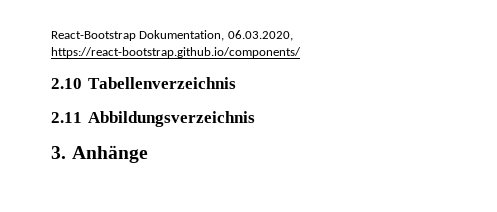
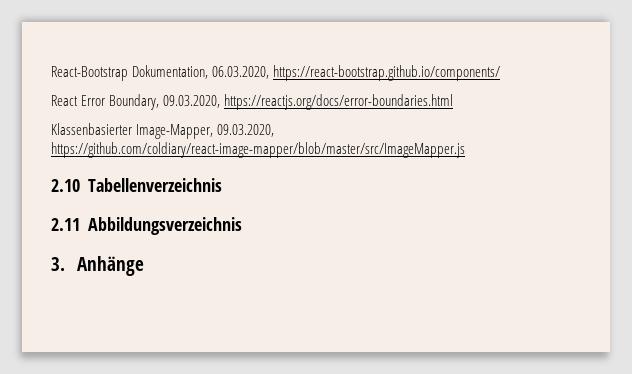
(301, 52) none -> [51,94,454,110] [51,123,275,139] [51,142,465,158] // React Error Boundary, 09.03.2020, https://reactjs.org/docs/error-boundaries.html // Klassenbasierter Image-Mapper, 09.03.2020, https://github.com/coldiary/react-image-mapper/blob/master/src/ImageMapper.js

